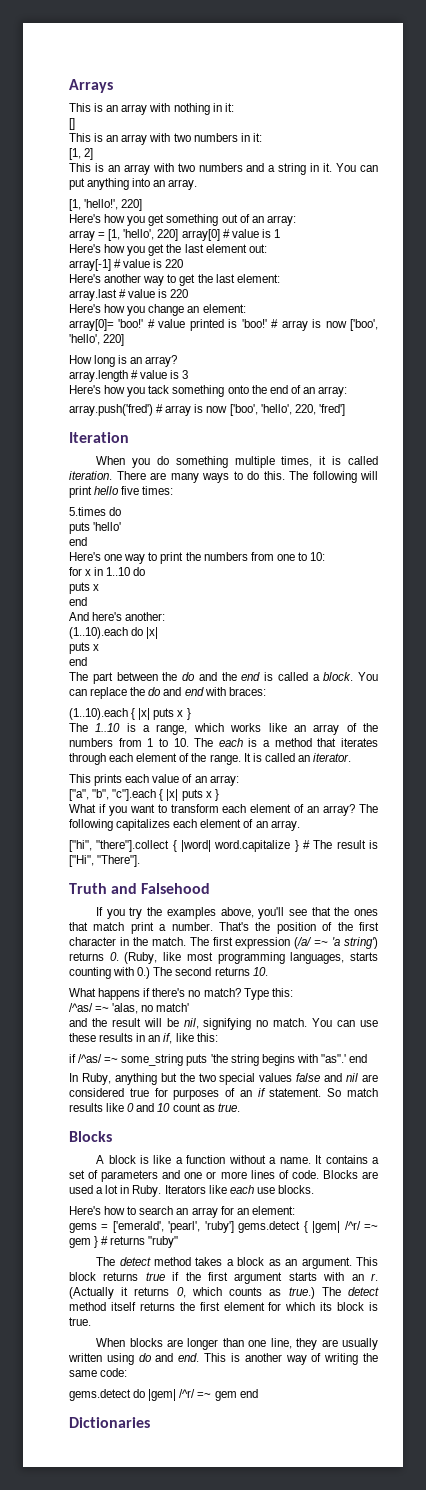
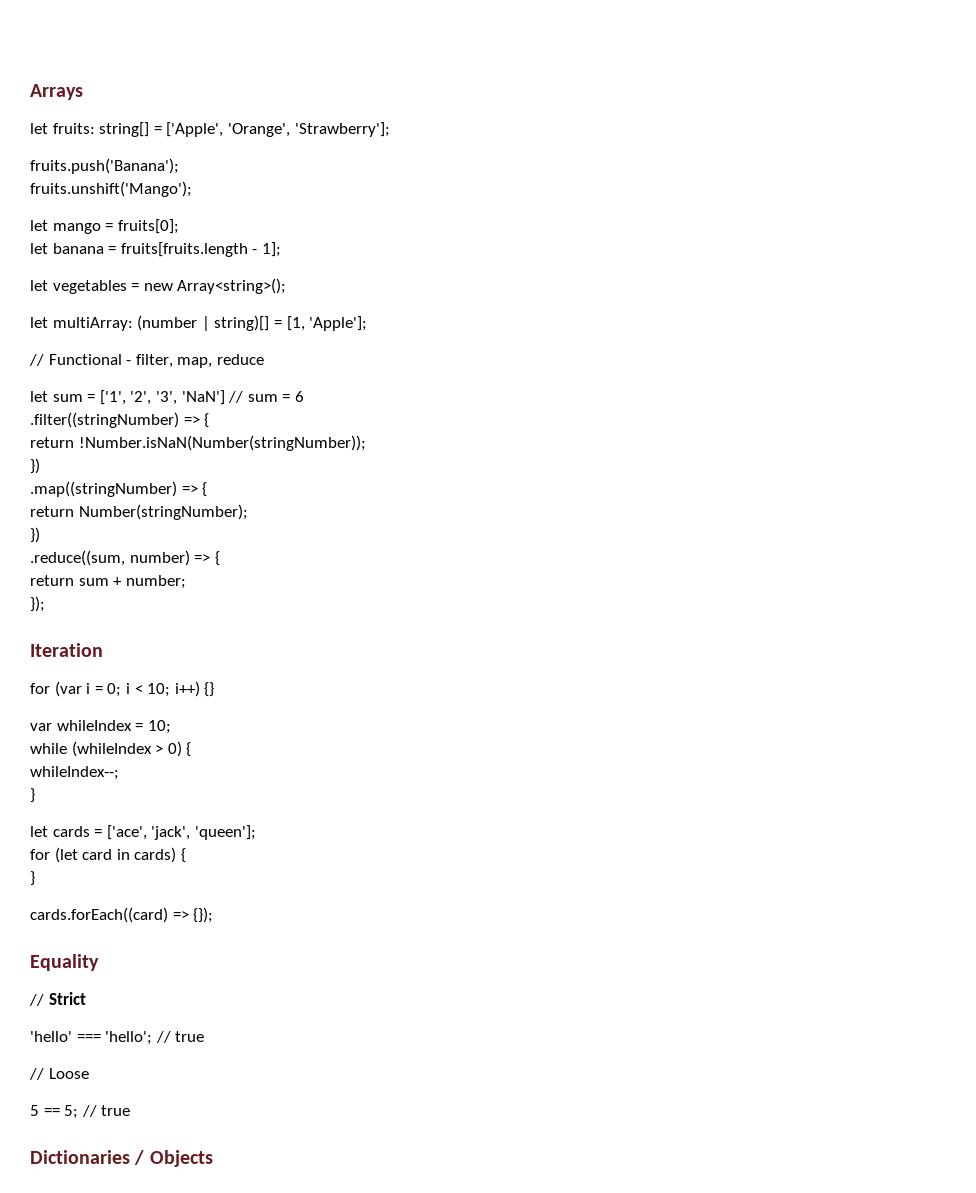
[69,103,234,115] [69,118,75,130] [69,133,262,145] [69,148,94,160] [69,163,378,175] [69,178,198,190] [69,199,143,211] [69,214,296,226] [69,229,280,241] [69,244,267,256] [69,259,184,271] [69,274,280,286] [69,289,189,301] [69,304,246,316] [69,319,378,331] [69,334,125,346] [69,355,178,367] [69,370,189,382] [69,385,348,397] [69,404,345,416] [69,432,129,443] [96,456,378,468] [69,471,378,483] [69,486,174,498] [69,507,122,516] [69,522,122,534] [69,537,87,546] [69,552,326,564] [69,567,146,576] [69,582,100,594] [69,597,87,606] [69,612,166,621] [69,627,159,639] [69,642,100,654] [69,657,87,666] [69,672,378,684] [69,687,266,699] [69,708,191,720] [69,723,379,735] [69,738,378,747] [69,753,352,765] [69,774,239,786] [69,789,219,801] [69,804,378,816] [69,819,300,831] [69,840,378,852] [69,855,141,867] [69,883,211,894] [96,907,378,919] [69,922,379,934] [69,937,378,949] [69,952,378,964] [69,967,268,979] [69,988,293,1000] [69,1003,190,1014] [69,1018,378,1030] [69,1033,218,1044] [69,1054,368,1066] [69,1073,378,1085] [69,1088,378,1100] [69,1103,240,1112] [69,1131,112,1142] [96,1155,379,1164] [69,1170,378,1182] [69,1185,314,1197] [69,1206,295,1218] [69,1221,379,1233] [69,1236,179,1248] [96,1257,379,1269] [69,1272,378,1284] [69,1287,380,1299] [69,1302,378,1311] [69,1317,91,1326] [96,1338,379,1350] [68,1353,378,1365] [69,1368,128,1377] [69,1389,258,1401] This is an array with nothing in it: // [] // This is an array with two numbers in it: // [1, 2] // This is an array with two numbers and a string in it. You can put anything into an array. // [1, 'hello!', 220] // Here's how you get something out of an array: // array = [1, 'hello', 220] array[0] # value is 1 // Here's how you get the last element out: // array[-1] # value is 220 // Here's another way to get the last element: // array.last # value is 220 // Here's how you change an element: // array[0]= 'boo!' # value printed is 'boo!' # array is now ['boo', 'hello', 220] // How long is an array? // array.length # value is 3 // Here's how you tack something onto the end of an array: // array.push('fred') # array is now ['boo', 'hello', 220, 'fred'] // Iteration // When you do something multiple times, it is called iteration. There are many ways to do this. The following will print hello five times: // 5.times do // puts 'hello' // end // Here's one way to print the numbers from one to 10: // for x in 1..10 do // puts x // end // And here's another: // (1..10).each do |x| // puts x // end // The part between the do and the end is called a block. You can replace the do and end with braces: // (1..10).each { |x| puts x } // The 1..10 is a range, which works like an array of the numbers from 1 to 10. The each is a method that iterates through each element of the range. It is called an iterator. // This prints each value of an array: // ["a", "b", "c"].each { |x| puts x } // What if you want to transform each element of an array? The following capitalizes each element of an array. // ["hi", "there"].collect { |word| word.capitalize } # The result is ["Hi", "There"]. // Truth and Falsehood // If you try the examples above, you'll see that the ones that match print a number. That's the position of the first character in the match. The first expression (/a/ =~ 'a string') returns 0. (Ruby, like most programming languages, starts counting with 0.) The second returns 10. // What happens if there's no match? Type this: // /^as/ =~ 'alas, no match' // and the result will be nil, signifying no match. You can use these results in an if, like this: // if /^as/ =~ some_string puts 'the string begins with "as".' end // In Ruby, anything but the two special values false and nil are considered true for purposes of an if statement. So match results like 0 and 10 count as true. // Blocks // A block is like a function without a name. It contains a set of parameters and one or more lines of code. Blocks are used a lot in Ruby. Iterators like each use blocks. // Here's how to search an array for an element: // gems = ['emerald', 'pearl', 'ruby'] gems.detect { |gem| /^r/ =~ gem } # returns "ruby" // The detect method takes a block as an argument. This block returns true if the first argument starts with an r. (Actually it returns 0, which counts as true.) The detect method itself returns the first element for which its block is true. // When blocks are longer than one line, they are usually written using do and end. This is another way of writing the same code: // gems.detect do |gem| /^r/ =~ gem end -> [30,122,390,137] [30,158,179,174] [30,181,192,197] [30,219,179,234] [30,242,281,257] [30,278,287,294] [30,315,368,331] [29,354,264,368] [30,390,304,405] [30,412,210,428] [30,435,366,451] [30,458,40,474] [30,481,208,497] [30,504,248,520] [30,527,40,543] [30,550,220,566] [30,575,186,589] [30,596,45,612] [30,643,103,657] [30,681,215,697] [30,720,171,734] [30,741,192,757] [30,766,119,780] [30,788,35,803] [30,825,256,840] [30,847,186,863] [30,871,35,886] [30,907,214,923] [30,954,99,971] [29,992,86,1006] [30,1031,205,1045] [29,1068,89,1080] [30,1105,131,1119] let fruits: string[] = ['Apple', 'Orange', 'Strawberry']; // fruits.push('Banana'); // fruits.unshift('Mango'); // let mango = fruits[0]; // let banana = fruits[fruits.length - 1]; // let vegetables = new Array<string>(); // let multiArray: (number | string)[] = [1, 'Apple']; // // Functional - filter, map, reduce // let sum = ['1', '2', '3', 'NaN'] // sum = 6 // .filter((stringNumber) => { // return !Number.isNaN(Number(stringNumber)); // }) // .map((stringNumber) => { // return Number(stringNumber); // }) // .reduce((sum, number) => { // return sum + number; // }); // Iteration // for (var i = 0; i < 10; i++) {} // var whileIndex = 10; // while (whileIndex > 0) { // whileIndex--; // } // let cards = ['ace', 'jack', 'queen']; // for (let card in cards) { // } // cards.forEach((card) => {}); // Equality // // Strict // 'hello' === 'hello'; // true // // Loose // 5 == 5; // true
(150, 1422) none -> [134,1150,213,1167] / Objects

